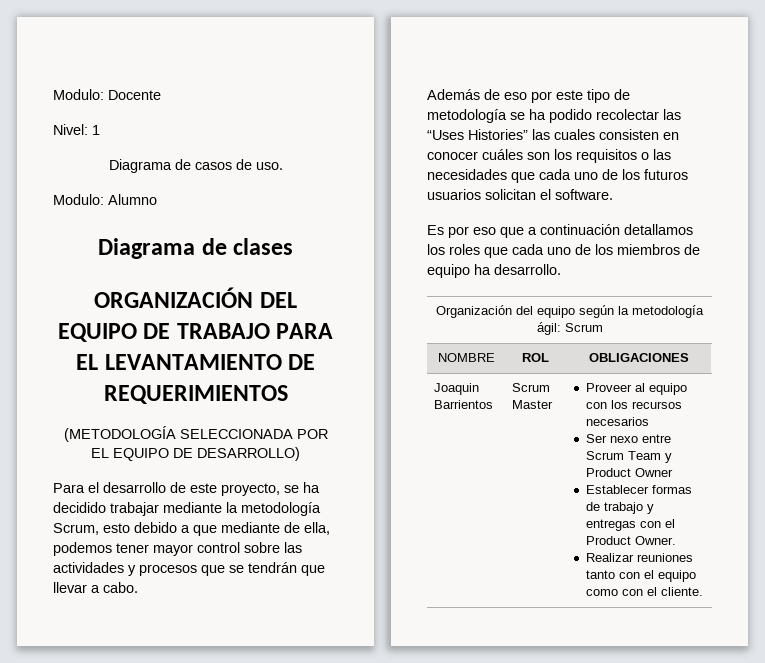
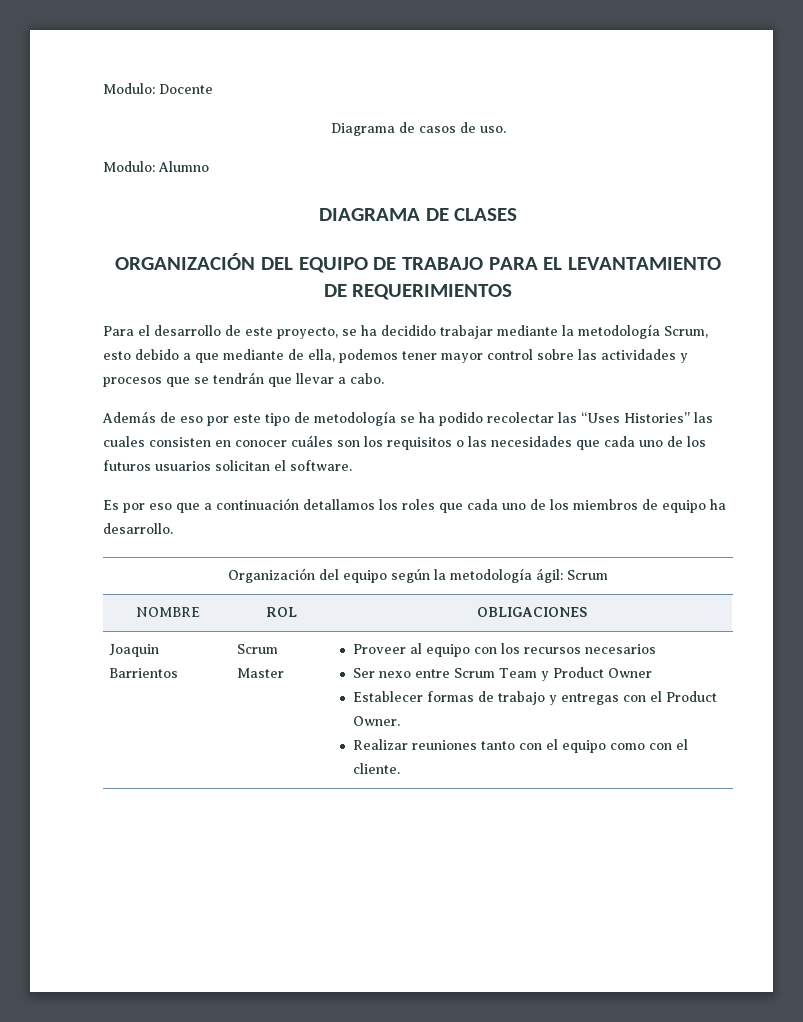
[53,124,100,135] // Nivel: 1 -> (213, 89) none
[98,238,293,259] Diagrama de clases -> [318,208,518,221] DIAGRAMA DE CLASES
[63,426,328,442] [91,447,300,461] // (METODOLOGÍA SELECCIONADA POR EL EQUIPO DE DESARROLLO) -> (513, 292) none

